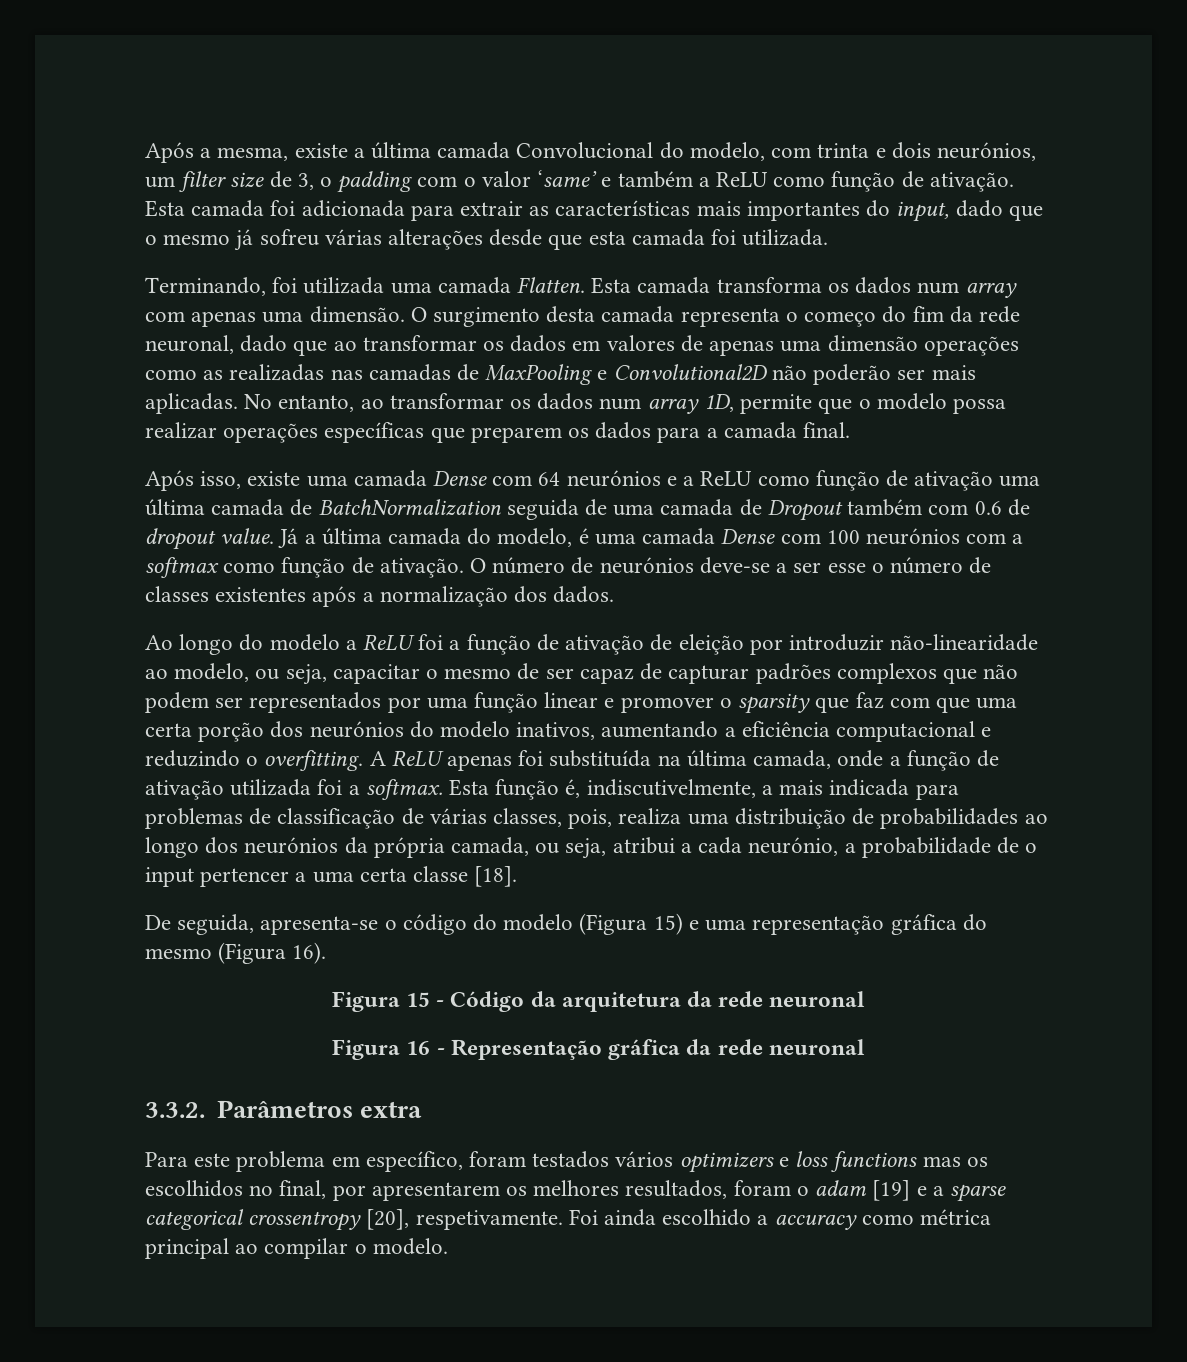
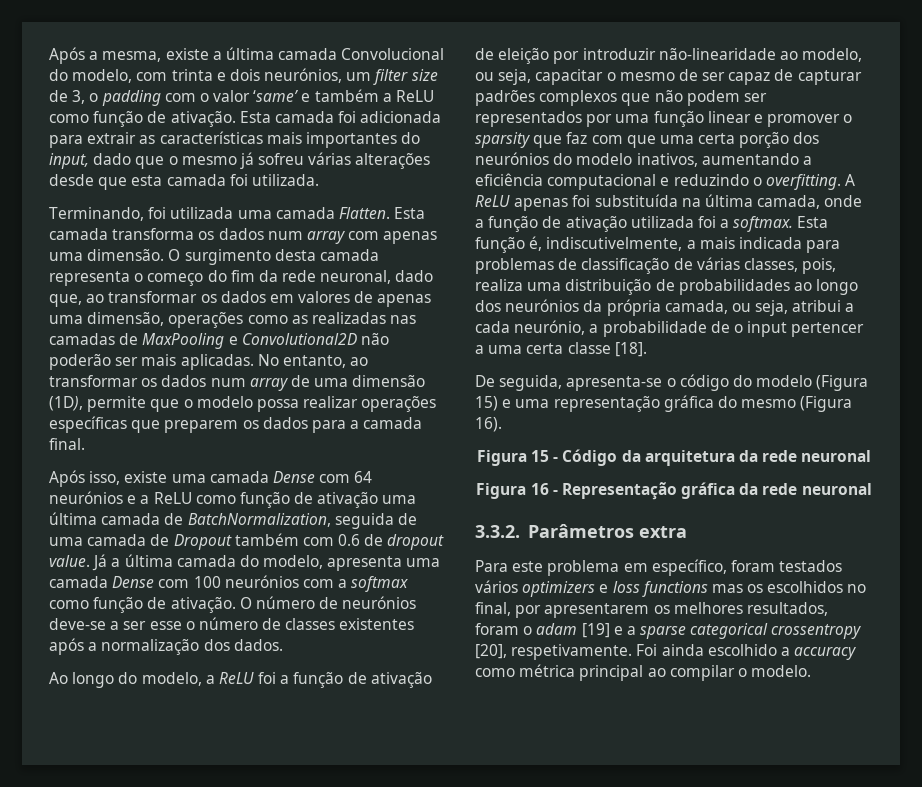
[293,340,328,356] que -> [49,294,82,307] que,
[827,335,918,352] dimensão -> [87,312,165,326] dimensão,
[703,394,734,412] 1D, -> [290,375,426,387] [49,396,83,411] de uma dimensão (1D),
[318,499,501,516] BatchNormalization -> [187,513,331,527] BatchNormalization,
[578,528,589,544] é -> [327,556,403,571] apresenta
[269,634,340,651] modelo -> [141,672,202,686] modelo,

